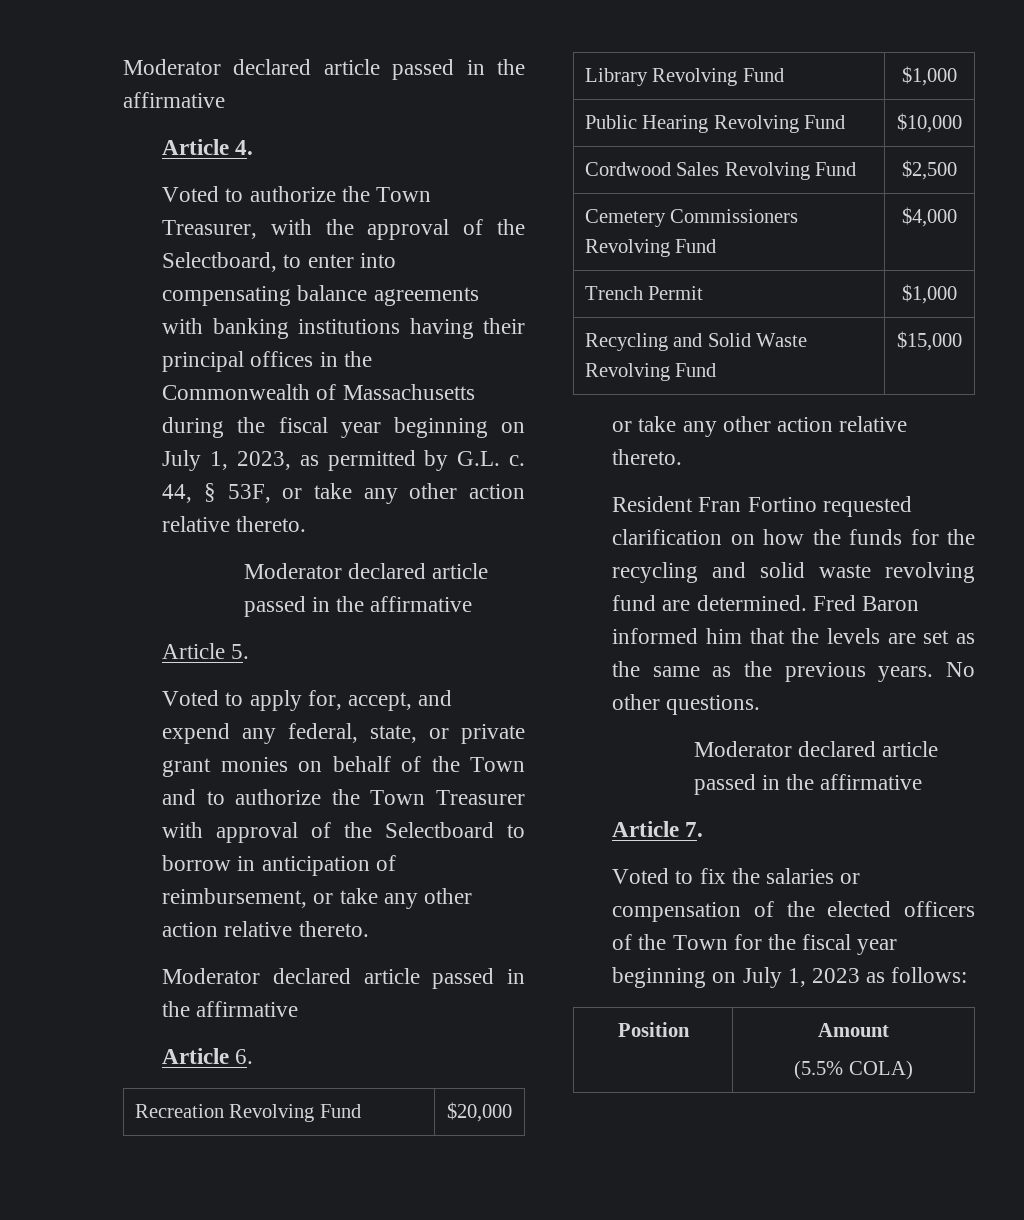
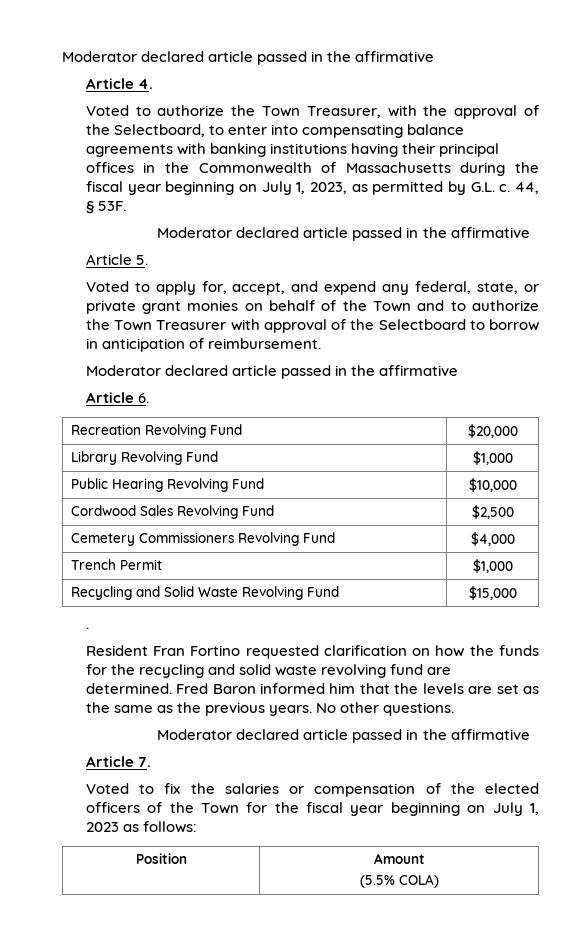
[227,483,525,504] [162,516,307,532] 53F, or take any other action relative thereto. -> [97,201,126,211] 53F.
[162,888,473,909] [162,921,369,937] reimbursement, or take any other action relative thereto. -> [207,338,321,349] reimbursement.
[612,416,908,437] [612,449,683,465] or take any other action relative thereto. -> [85,627,89,629] .

